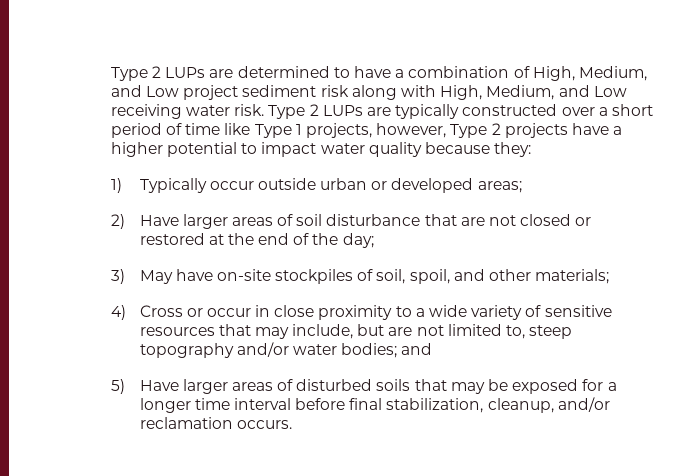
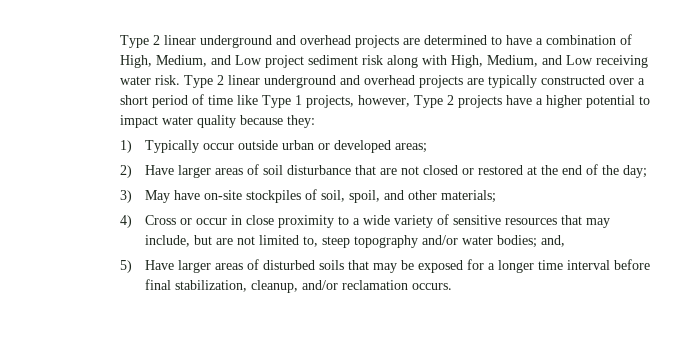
[110,66,206,81] Type 2 LUPs -> [119,35,399,48] Type 2 linear underground and overhead projects
[322,105,363,116] LUPs -> [227,75,463,88] linear underground and overhead projects
[401,343,433,355] and -> [540,235,565,247] and,

